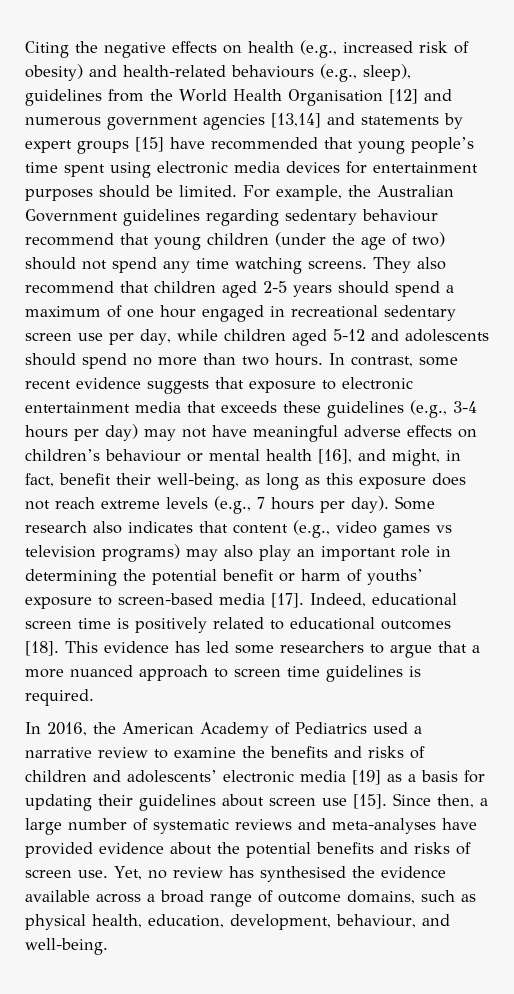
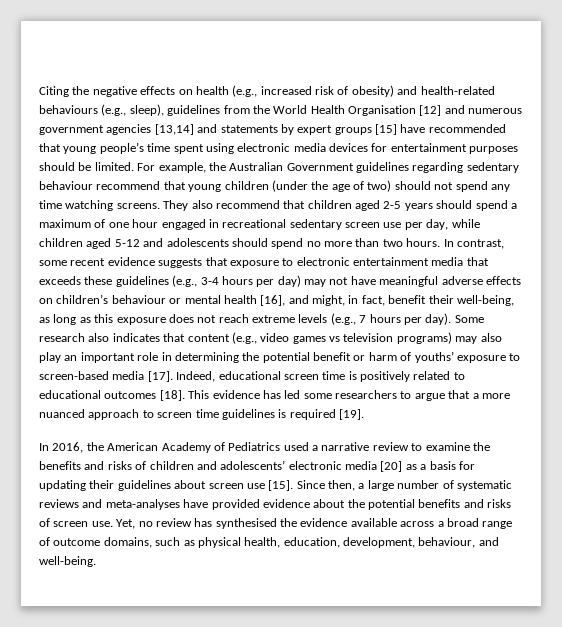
[25,689,94,706] required. -> [289,409,364,420] required [19].
[352,770,381,785] [19] -> [380,461,403,472] [20]

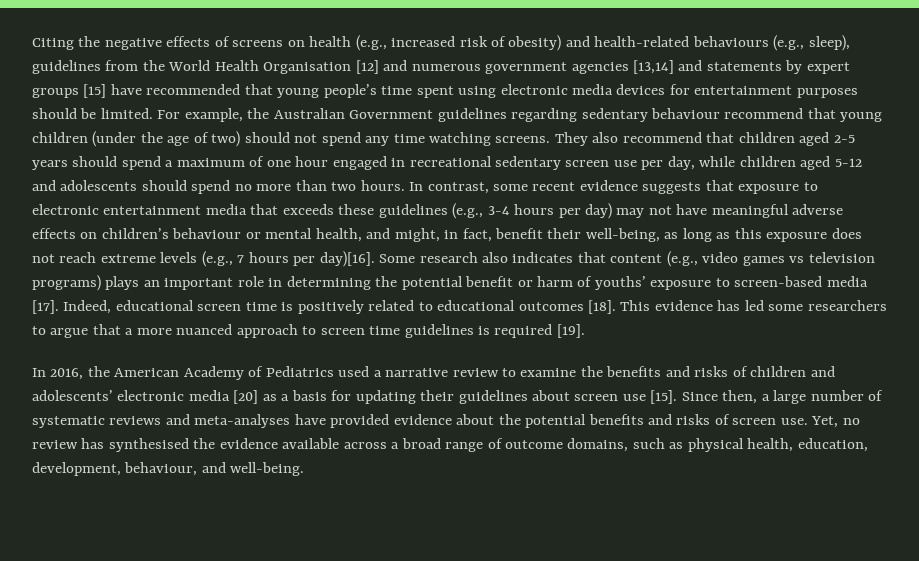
(176, 90) none -> [214,36,284,47] of screens
[223,295,286,306] health [16], -> [315,228,362,242] health,
[425,313,452,325] day). -> [319,251,375,267] day)[16].
[455,333,502,344] [39,352,61,363] may also play -> [105,276,140,290] plays

